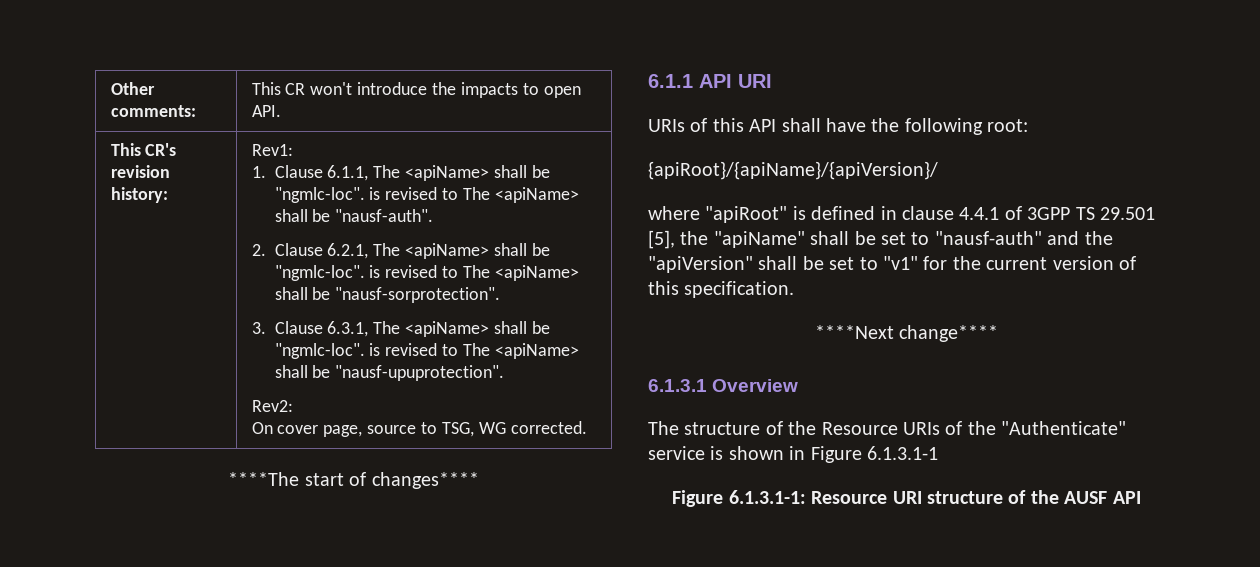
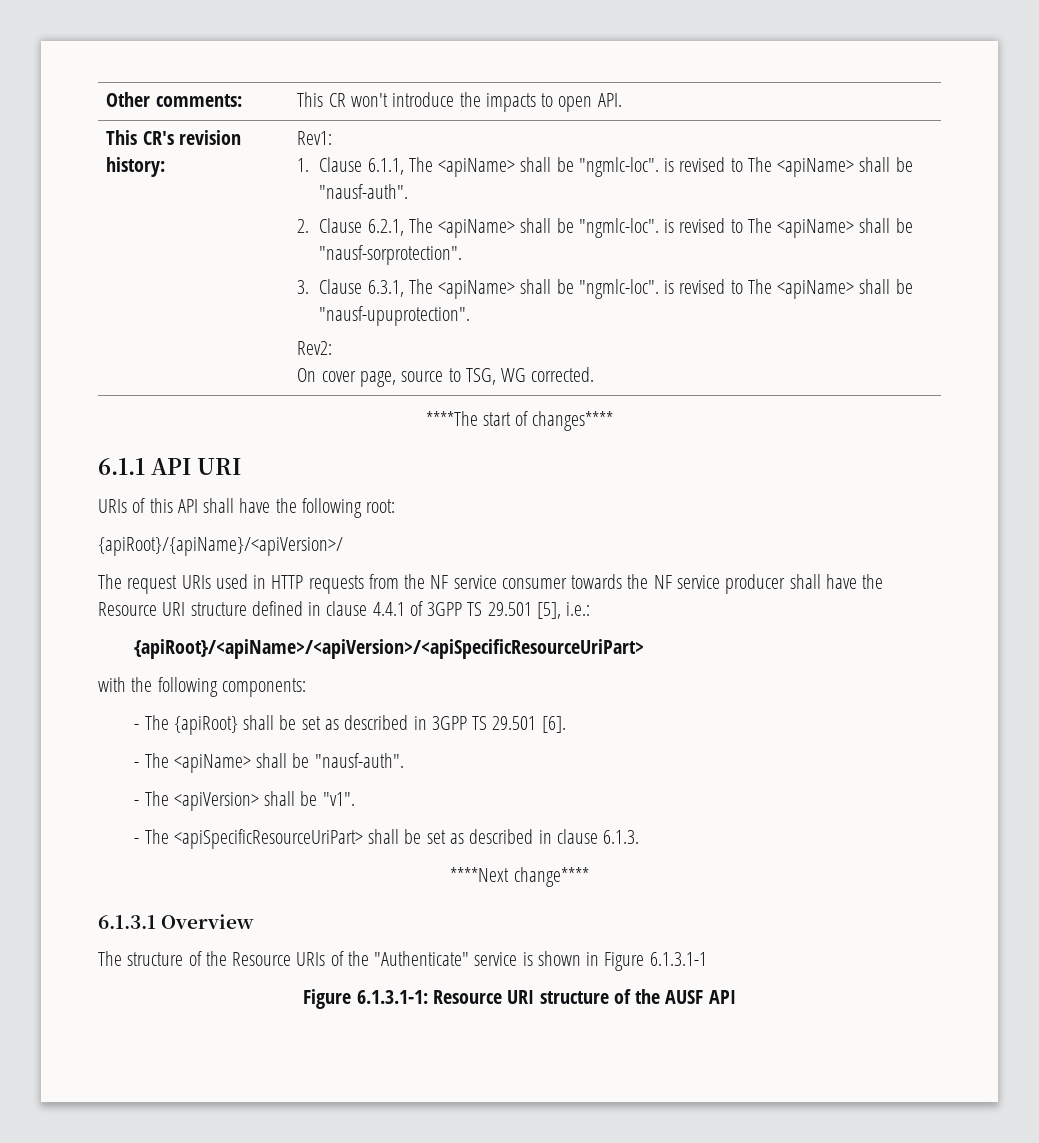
[648,161,938,180] [648,206,806,223] {apiRoot}/{apiName}/{apiVersion}/ // where "apiRoot" is -> [98,537,343,556] [98,574,884,594] [98,602,247,616] {apiRoot}/{apiName}/<apiVersion>/ // The request URIs used in HTTP requests from the NF service consumer towards the NF service producer shall have the Resource URI structure
[680,231,1113,248] [648,256,1136,273] [648,281,795,298] the "apiName" shall be set to "nausf-auth" and the "apiVersion" shall be set to "v1" for the current version of this specification. -> [566,602,591,616] [134,639,645,659] [98,677,306,697] [134,715,566,735] [134,753,404,773] [134,791,355,811] [134,829,640,849] i.e.: // {apiRoot}/<apiName>/<apiVersion>/<apiSpecificResourceUriPart> // with the following components: // - The {apiRoot} shall be set as described in 3GPP TS 29.501 [6]. // - The <apiName> shall be "nausf-auth". // - The <apiVersion> shall be "v1". // - The <apiSpecificResourceUriPart> shall be set as described in clause 6.1.3.

